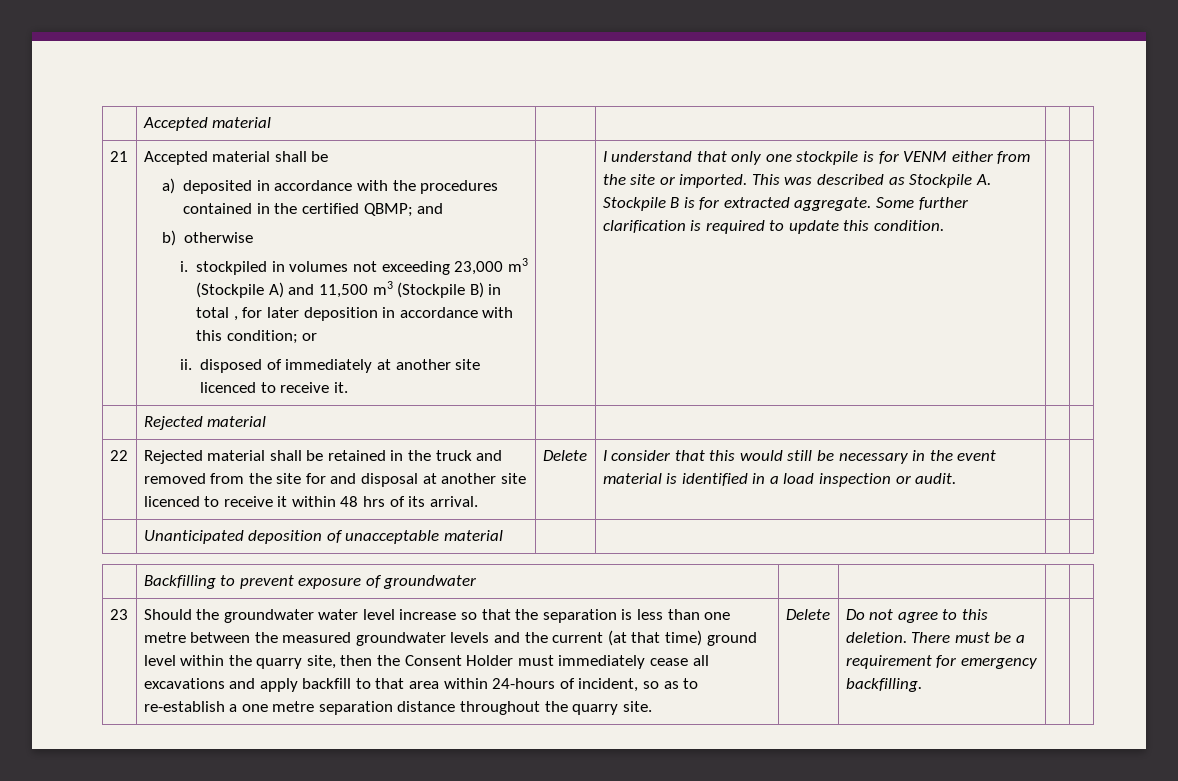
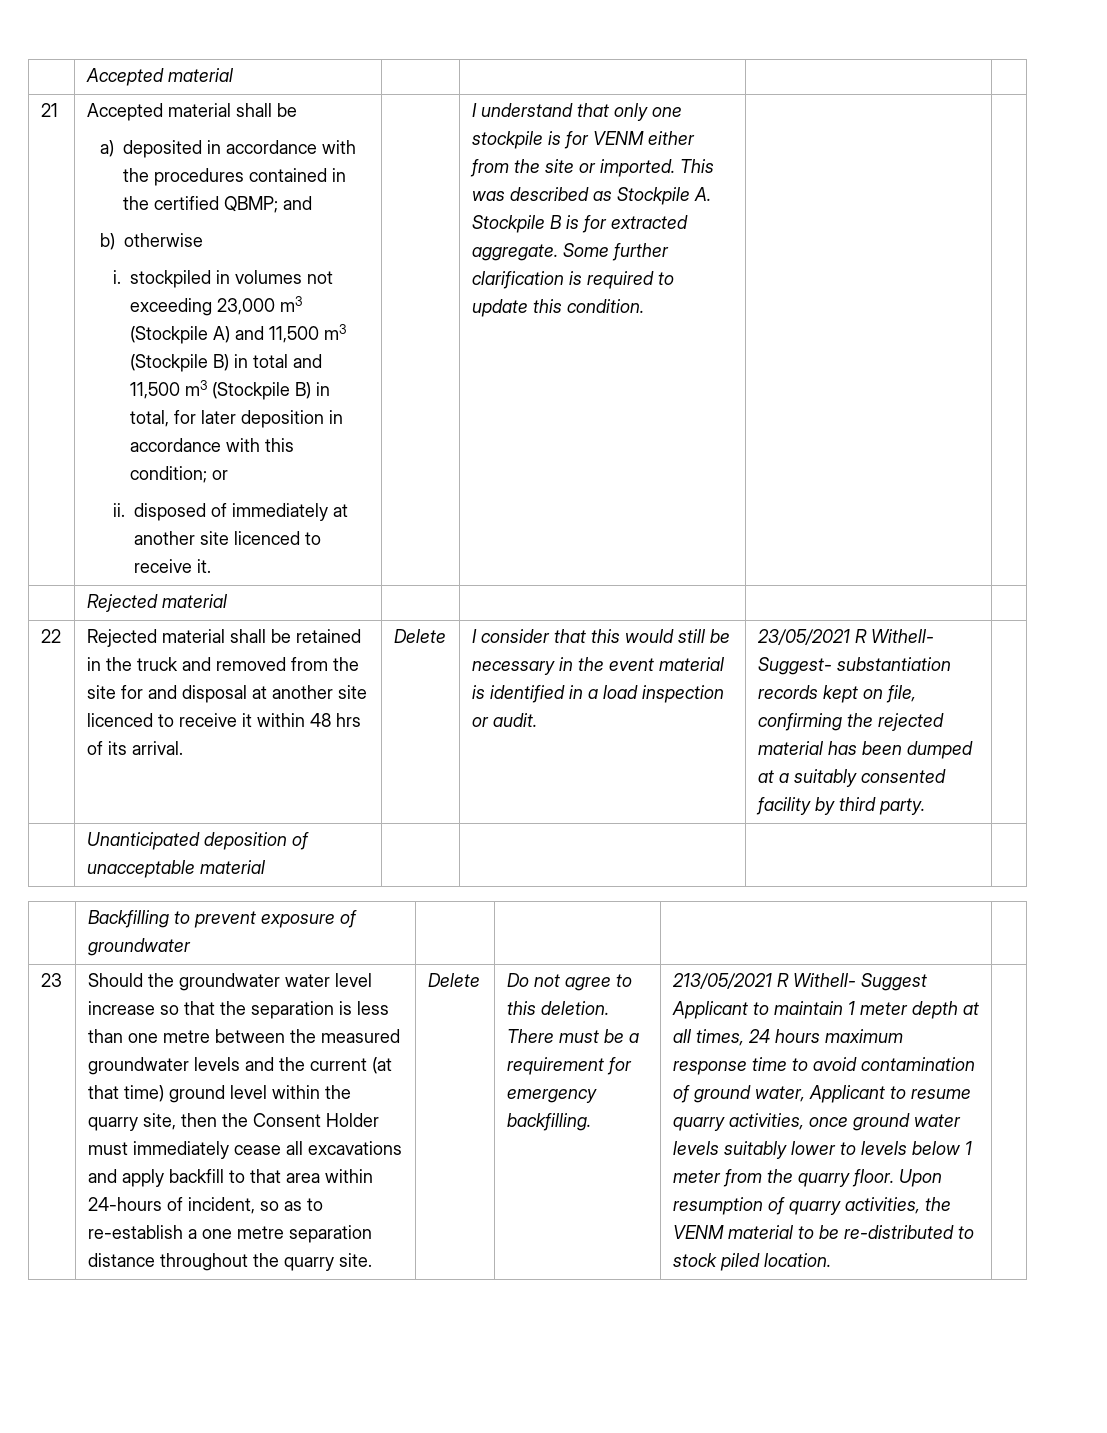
[233,316,238,321] , -> [292,354,322,368] [129,380,330,400] [129,410,169,427] and 11,500 m3 (Stockpile B) in total,
(957, 478) none -> [756,629,934,645] [757,657,951,675] [757,685,916,703] [757,713,944,731] [757,741,973,759] [757,769,946,787] [755,797,925,815] 23/05/2021 R Withell- Suggest- substantiation records kept on file, confirming the rejected material has been dumped at a suitably consented facility by third party.
(922, 685) none -> [671,973,927,991] [671,1001,979,1019] [672,1029,903,1046] [672,1057,975,1075] [672,1085,971,1103] [672,1113,961,1131] [672,1141,972,1159] [672,1169,942,1187] [672,1197,951,1215] [672,1225,974,1239] [672,1253,831,1271] 213/05/2021 R Withell- Suggest Applicant to maintain 1 meter depth at all times, 24 hours maximum response time to avoid contamination of ground water, Applicant to resume quarry activities, once ground water levels suitably lower to levels below 1 meter from the quarry floor. Upon resumption of quarry activities, the VENM material to be re-distributed to stock piled location.

